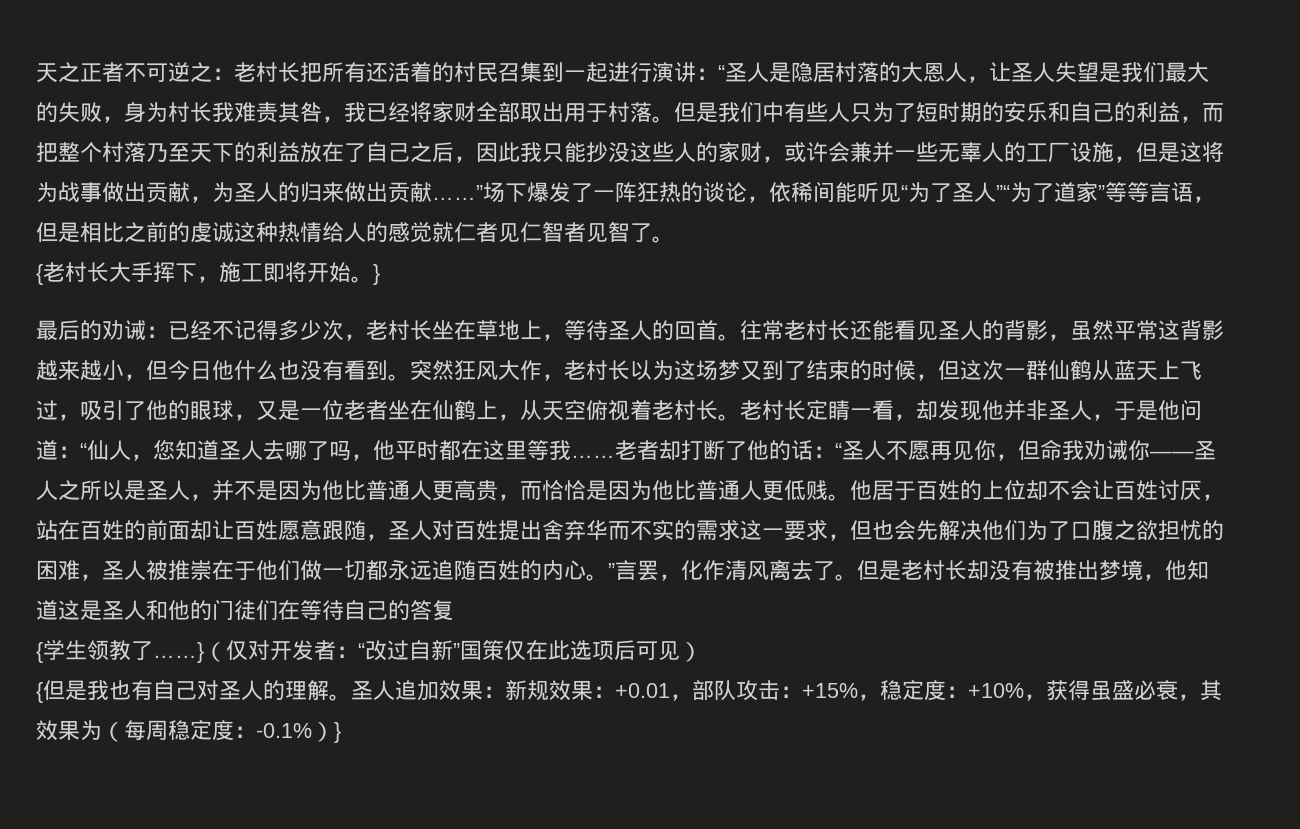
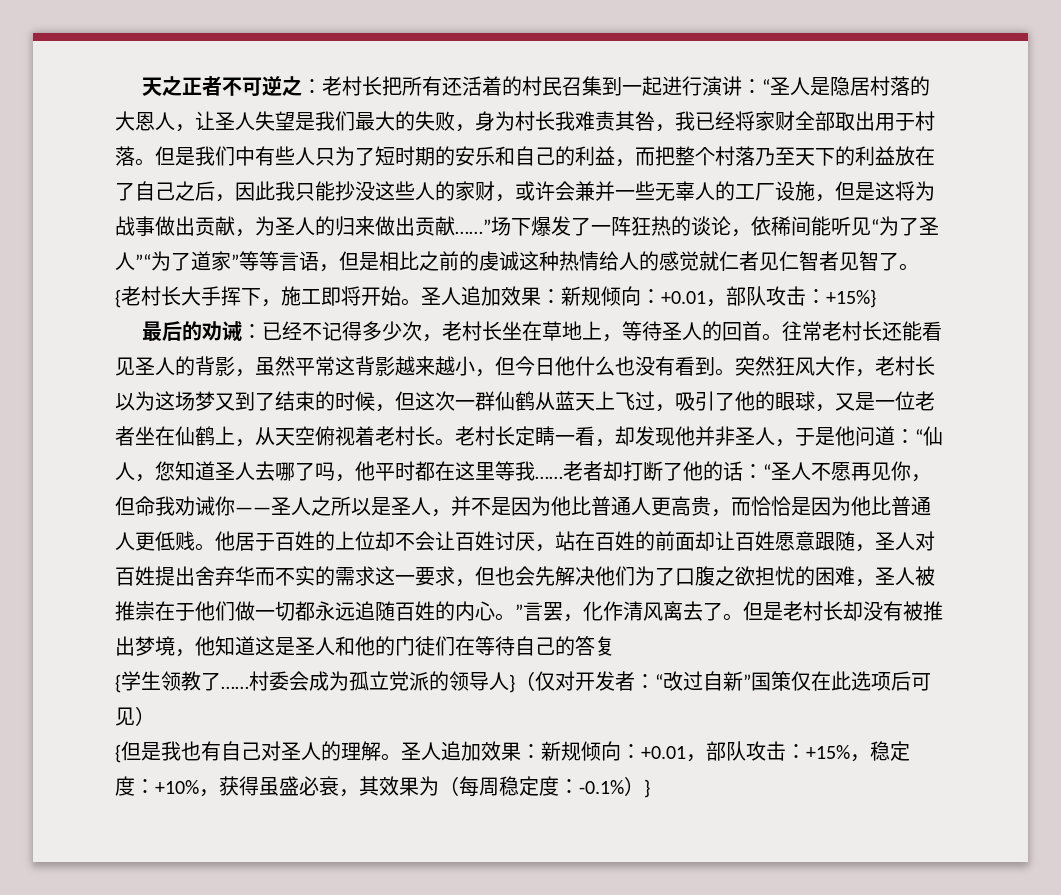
[373,264,380,285] } -> [421,286,876,308] 圣人追加效果：新规倾向：+0.01，部队攻击：+15%}
[153,642,204,663] ……} -> [221,671,515,693] ……村委会成为孤立党派的领导人}
[549,680,593,701] 效果 -> [581,741,621,761] 倾向

